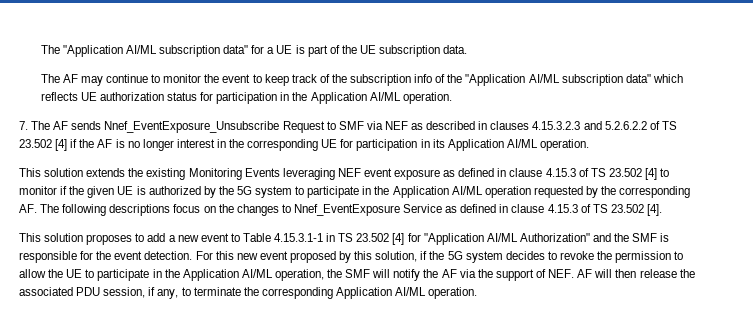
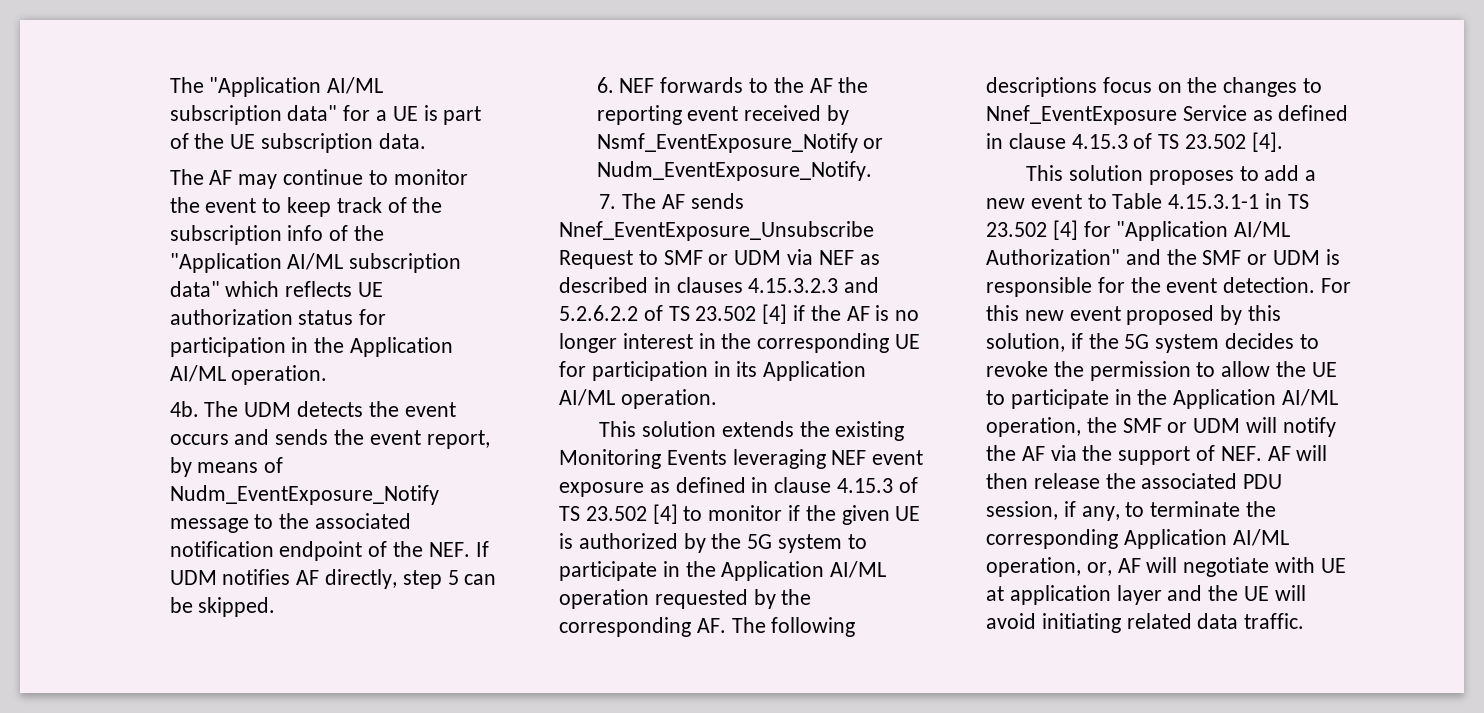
(452, 98) none -> [169,401,456,417] [169,429,490,449] [169,457,284,477] [169,485,439,505] [169,513,412,533] [169,541,489,561] [169,569,497,589] [169,597,276,617] [596,77,869,93] [596,105,850,125] [596,133,884,153] [596,161,872,181] // 4b. The UDM detects the event occurs and sends the event report, by means of Nudm_EventExposure_Notify message to the associated notification endpoint of the NEF. If UDM notifies AF directly, step 5 can be skipped. // 6. NEF forwards to the AF the reporting event received by Nsmf_EventExposure_Notify or Nudm_EventExposure_Notify.
(364, 125) none -> [708,250,782,265] or UDM
(658, 237) none -> [1247,250,1321,265] or UDM
(371, 273) none -> [1167,418,1241,433] or UDM
[428,287,478,299] operation. -> [986,557,1346,577] [986,585,1306,605] [986,613,1305,633] operation, or, AF will negotiate with UE at application layer and the UE will avoid initiating related data traffic.

